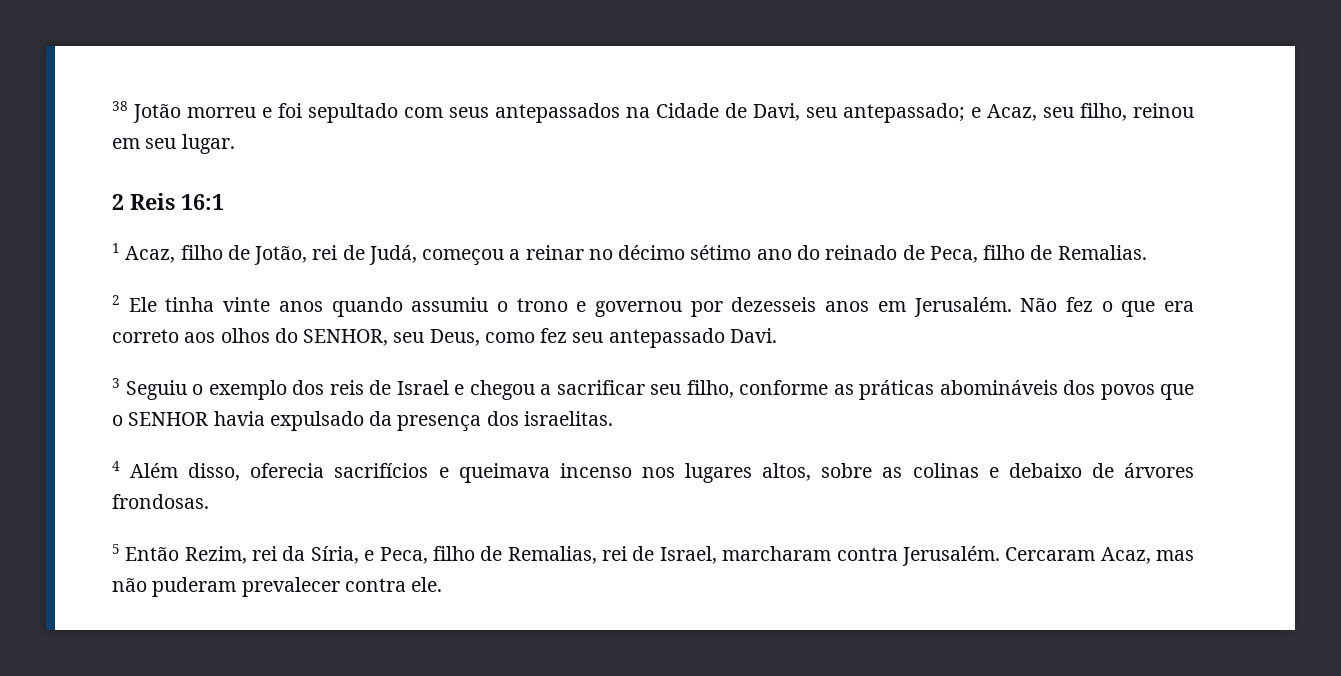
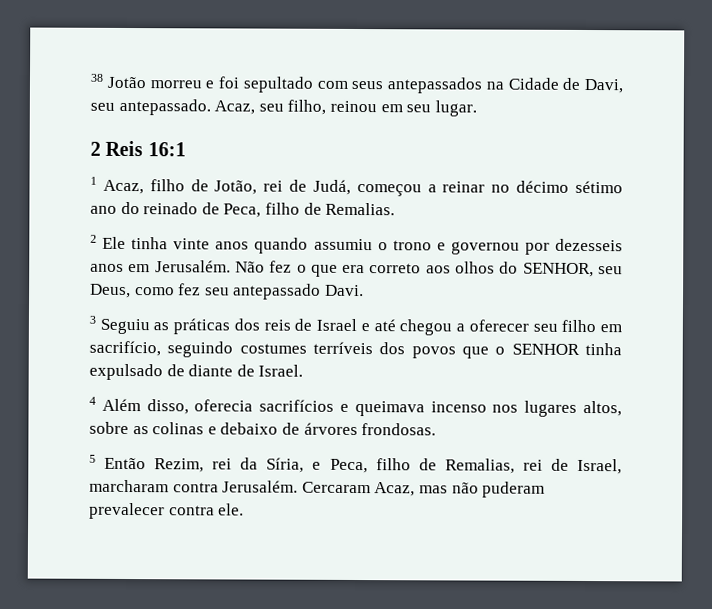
[843,103,981,123] antepassado; e -> [118,98,211,116] antepassado.
[192,380,287,400] o exemplo -> [153,318,231,335] as práticas
(464, 389) none -> [373,319,396,332] até
[556,380,1058,400] sacrificar seu filho, conforme as práticas abomináveis -> [468,319,622,333] [89,340,373,358] oferecer seu filho em sacrifício, seguindo costumes terríveis
[213,411,613,432] havia expulsado da presença dos israelitas. -> [584,342,622,356] [89,363,304,381] tinha expulsado de diante de Israel.

